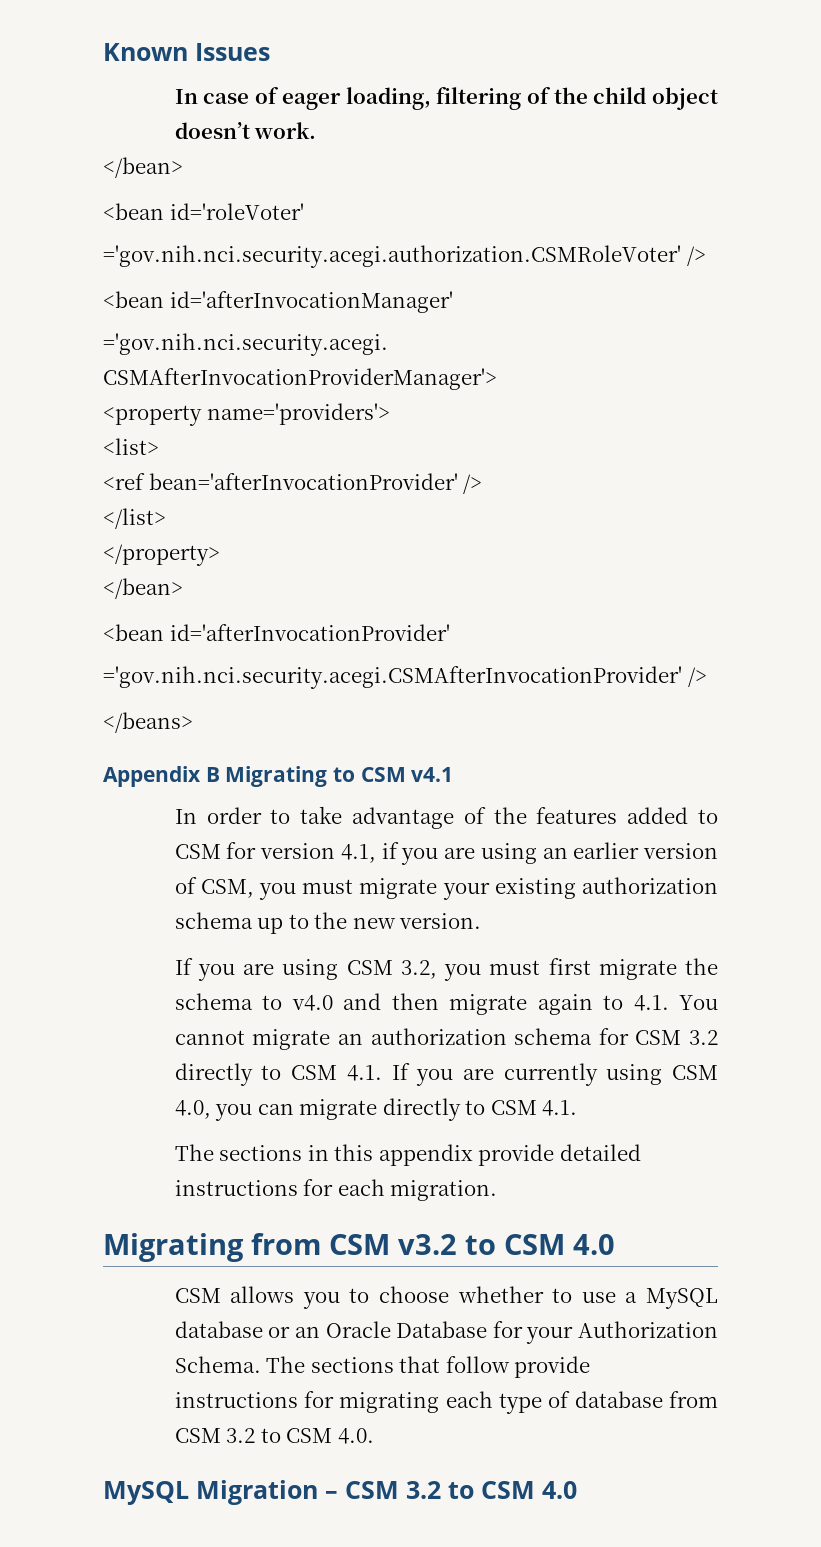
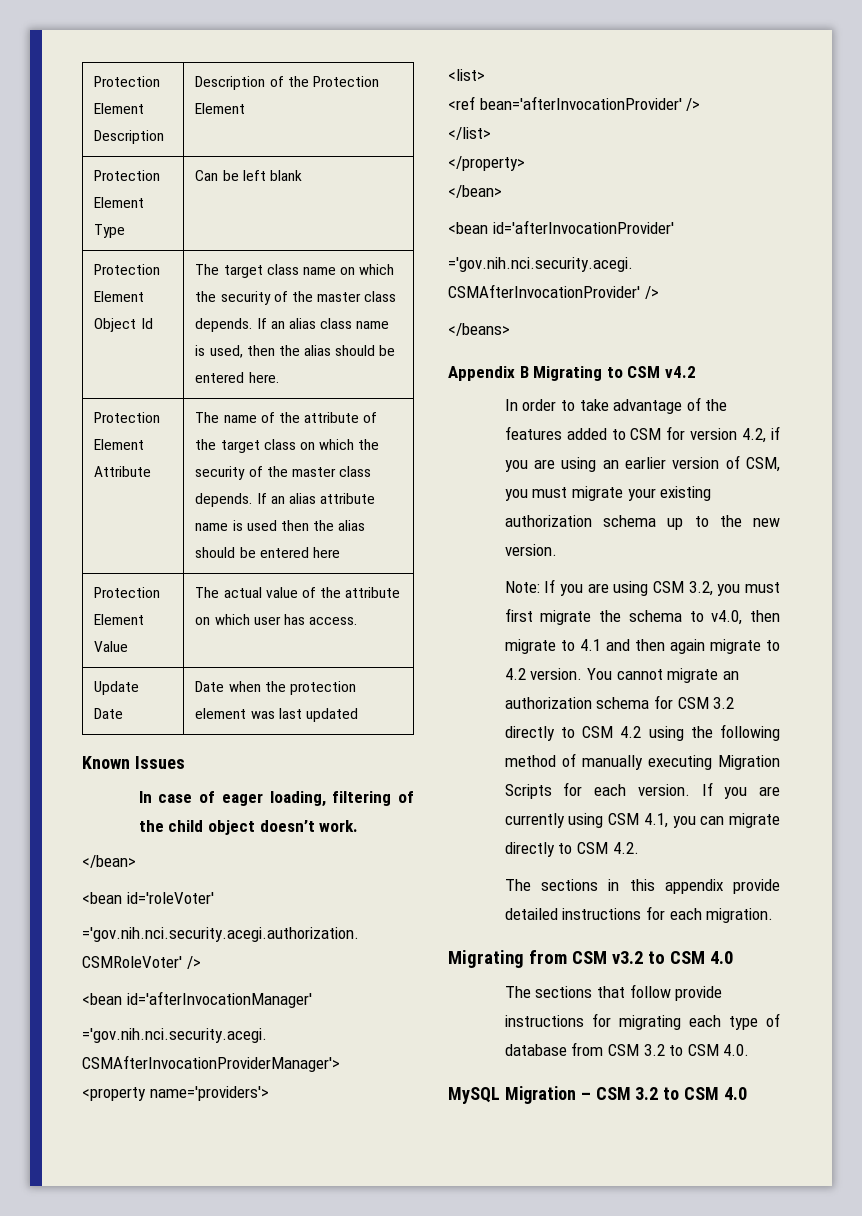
(103, 52) none -> [94,76,161,87] [94,103,145,114] [94,130,165,144] [195,76,379,90] [195,103,246,114] [94,170,161,181] [94,197,145,208] [94,224,126,238] [195,170,302,181] [94,264,161,275] [94,291,145,302] [94,318,153,332] [195,264,395,278] [195,291,397,305] [195,318,390,332] [195,345,396,358] [195,372,279,383] [94,412,161,423] [94,439,145,450] [94,466,152,477] [195,412,378,423] [195,439,380,453] [195,466,372,480] [195,493,376,507] [195,520,366,531] [195,547,340,558] [94,587,161,598] [94,614,145,625] [94,641,129,652] [195,587,401,598] [195,614,358,625] [94,681,140,695] [94,708,124,719] [195,681,356,695] [195,708,358,722] Protection Element Description | Description of the Protection Element // Protection Element Type | Can be left blank // Protection Element Object Id | The target class name on which the security of the master class depends. If an alias class name is used, then the alias should be entered here. // Protection Element Attribute | The name of the attribute of the target class on which the security of the master class depends. If an alias attribute name is used then the alias should be entered here // Protection Element Value | The actual value of the attribute on which user has access. // Update Date | Date when the protection element was last updated //
[411,767,454,782] v4.1 -> [664,366,696,378] v4.2
[340,844,376,863] 4.1, -> [742,428,767,443] 4.2,
(482, 921) none -> [504,581,540,593] Note:
[291,993,669,1015] v4.0 and then migrate again to 4.1. -> [711,610,780,625] [504,639,780,654] [504,668,583,680] v4.0, then migrate to 4.1 and then again migrate to 4.2 version.
[346,1065,382,1081] 4.1. -> [620,724,780,741] [504,753,780,770] [504,782,690,799] 4.2 using the following method of manually executing Migration Scripts for each version.
[174,1100,211,1119] 4.0, -> [643,813,668,828] 4.1,
[542,1100,578,1116] 4.1. -> [612,842,639,854] 4.2.
[174,1286,718,1309] [174,1321,719,1344] [174,1356,261,1373] CSM allows you to choose whether to use a MySQL database or an Oracle Database for your Authorization Schema. -> (733, 957) none

